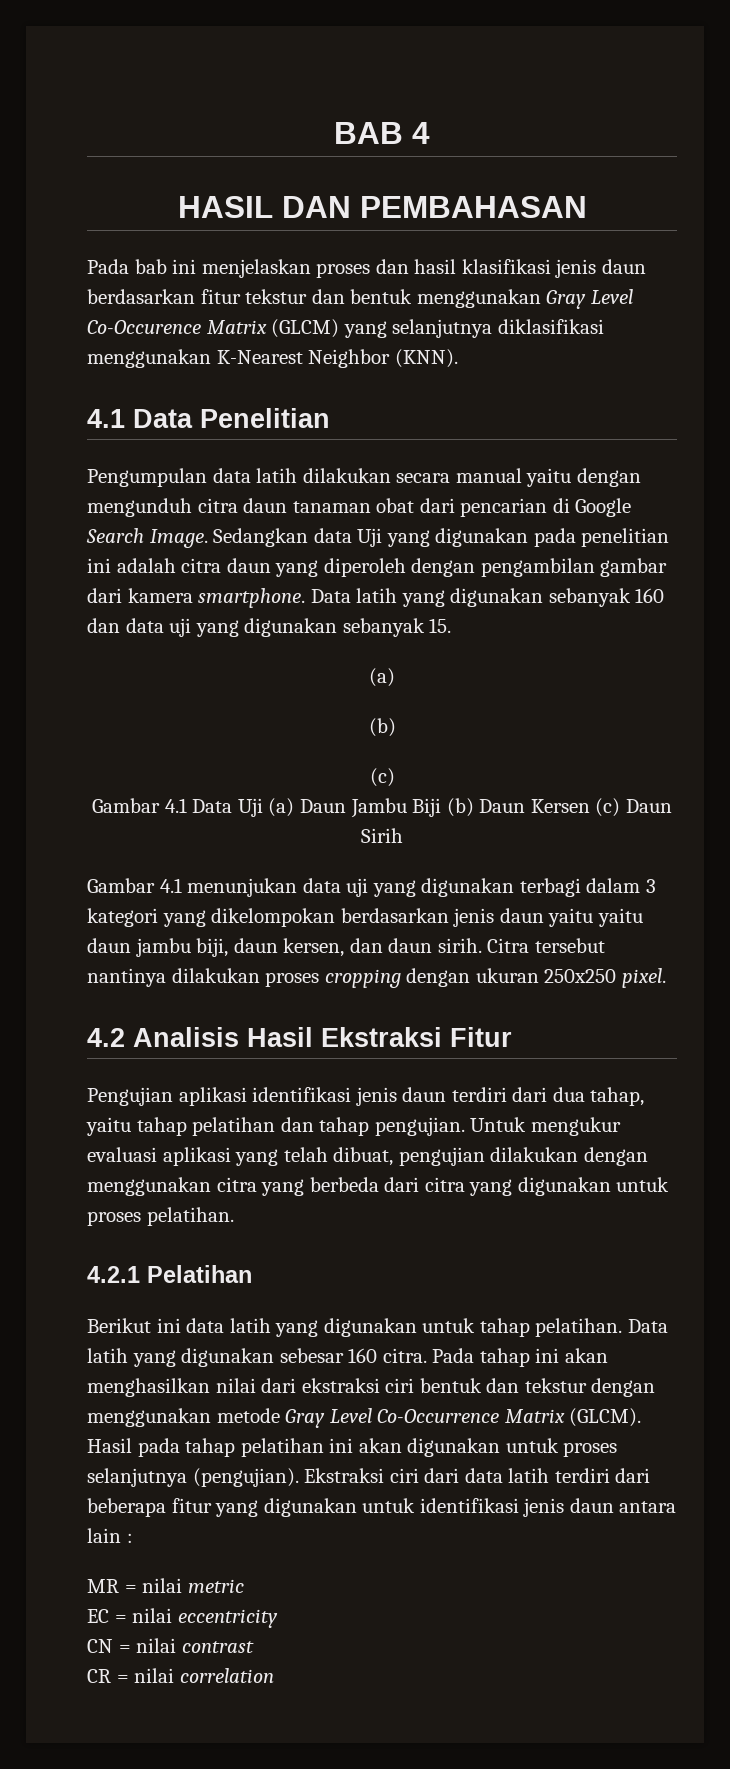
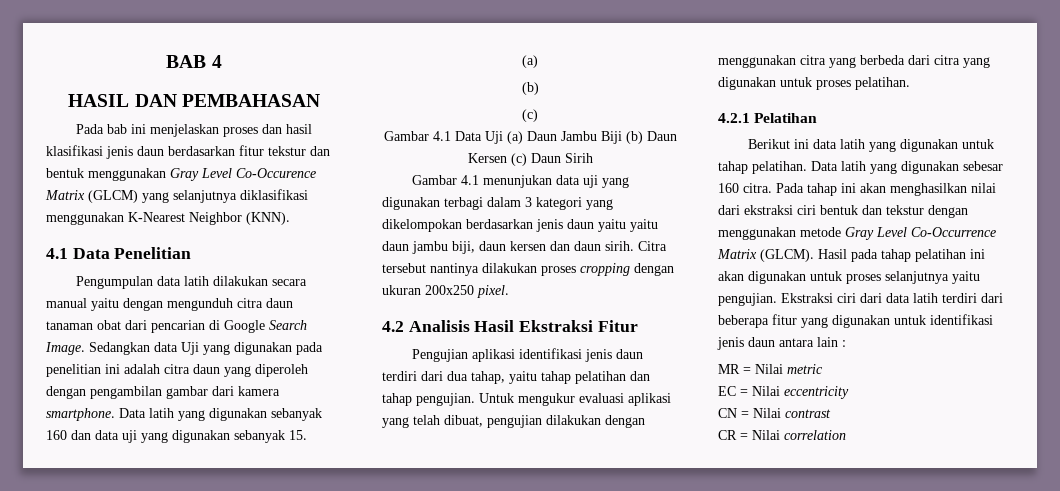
[283,938,345,957] kersen, -> [510,241,546,251] kersen
[544,969,617,983] 250x250 -> [425,285,474,295] 200x250
[192,1468,299,1487] (pengujian). -> [952,271,980,284] [718,293,777,306] yaitu pengujian.
[142,1578,183,1593] nilai -> [755,364,783,374] Nilai
[132,1608,173,1623] nilai -> [752,386,780,396] Nilai
[136,1638,177,1653] nilai -> [753,408,781,418] Nilai
[134,1668,175,1683] nilai -> [752,430,780,440] Nilai

